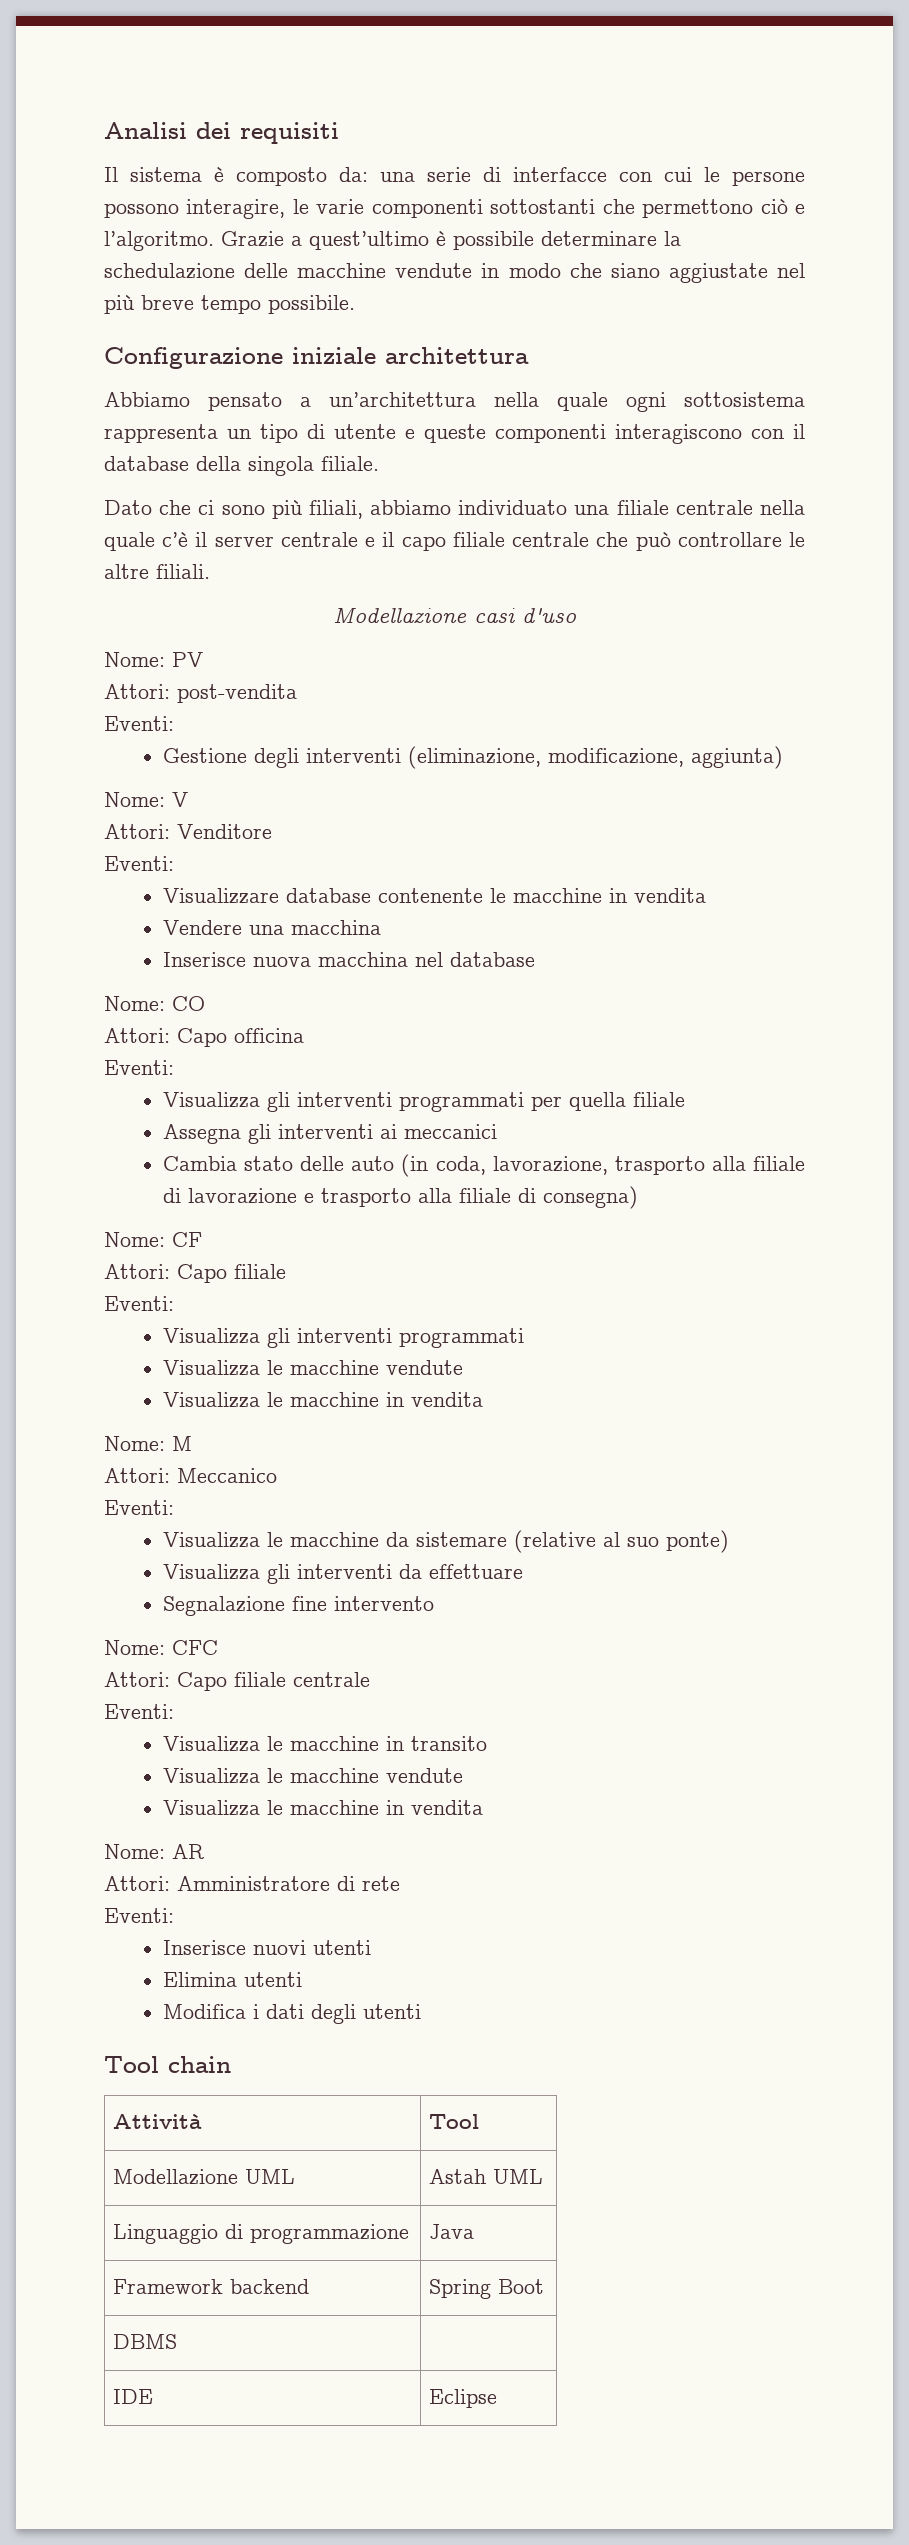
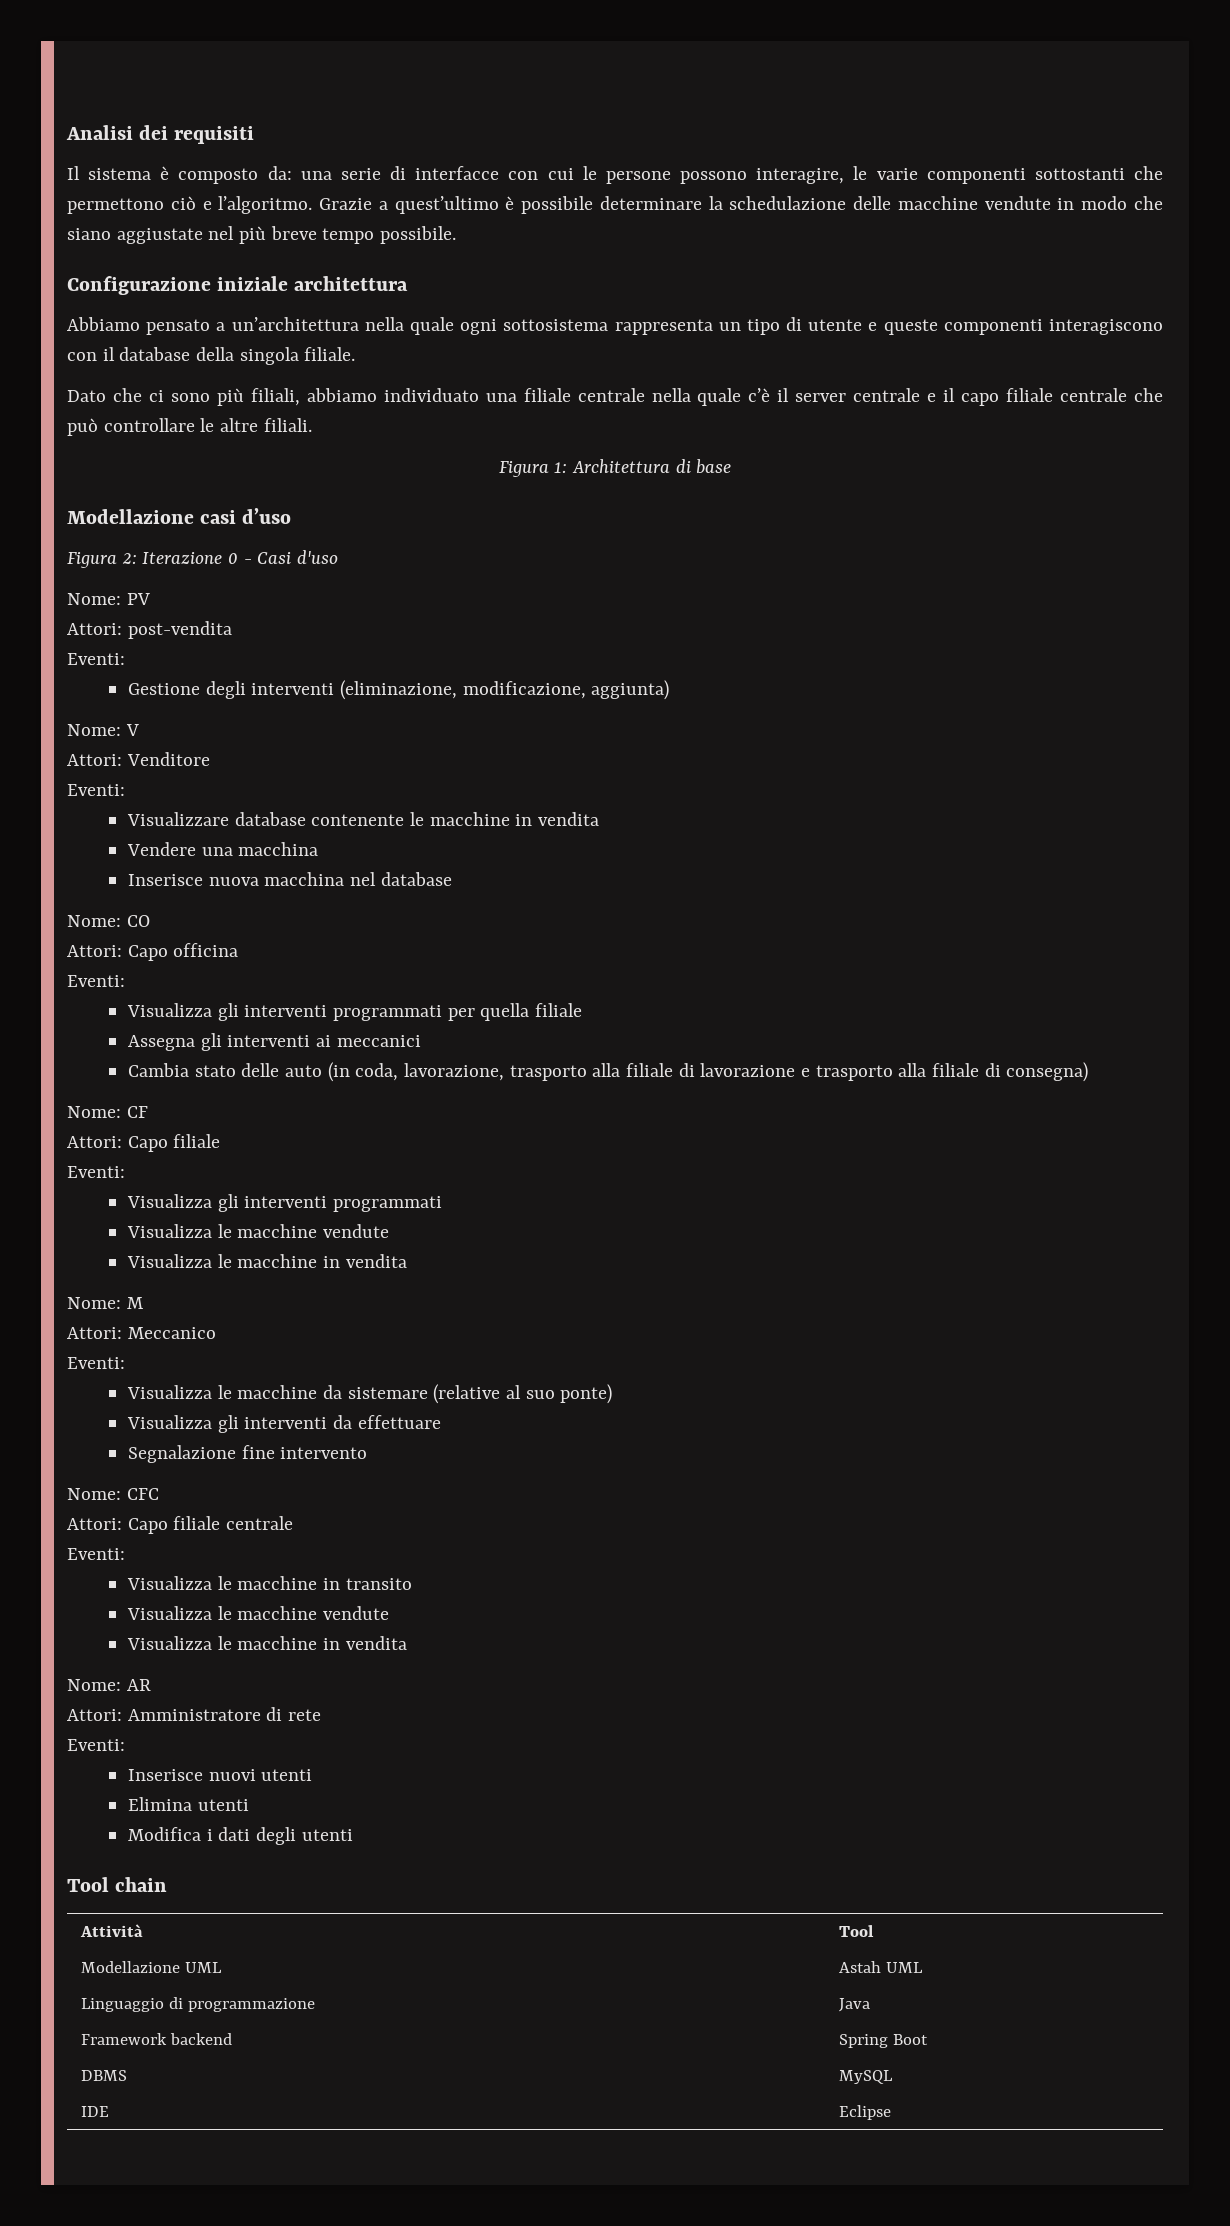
[333,607,516,624] Modellazione casi -> [498,459,732,477] [67,508,292,524] [67,552,292,568] Figura 1: Architettura di base // Modellazione casi d’uso // Figura 2: Iterazione 0 - Casi
(178, 2341) none -> [838,2070,893,2084] MySQL

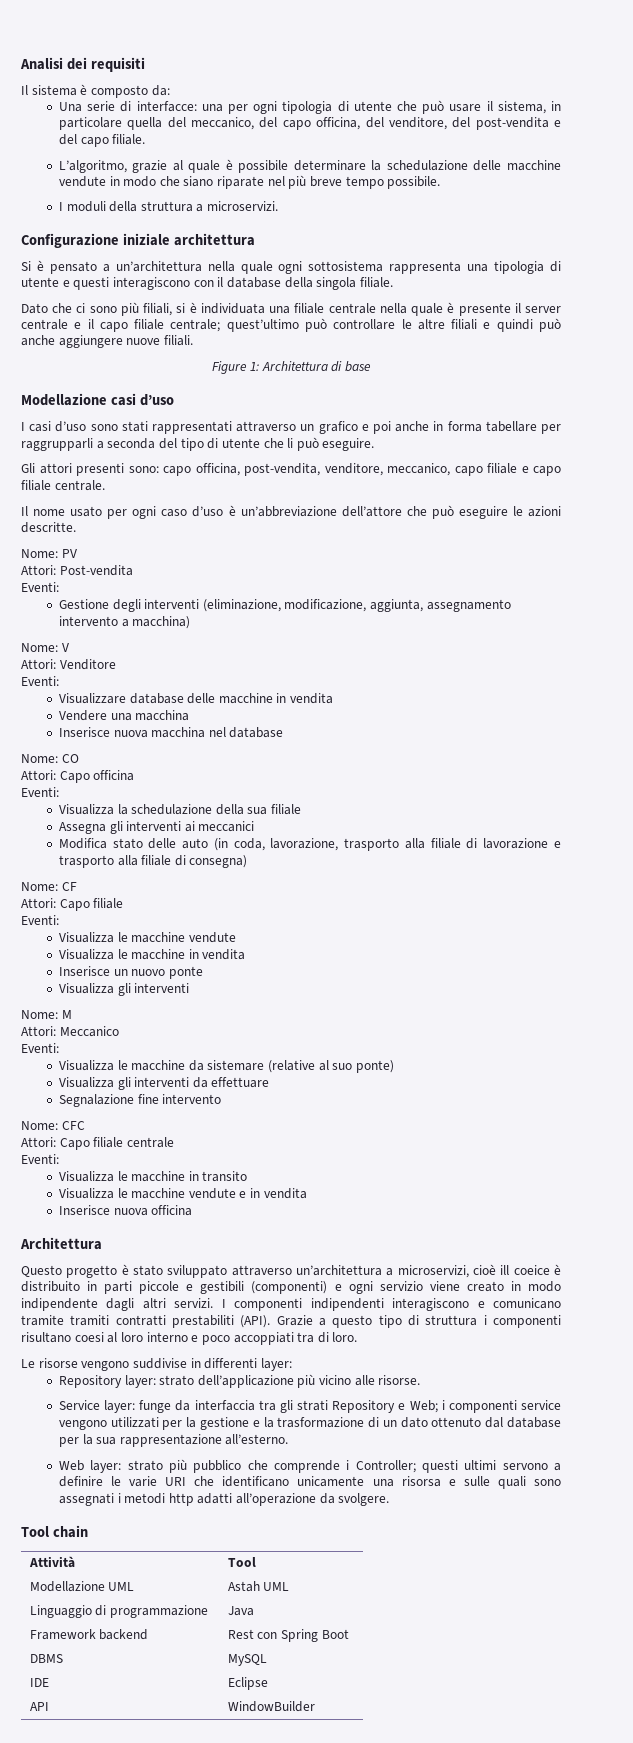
[300,171,332,180] una -> [58,102,82,112] // Una
[415,166,1163,184] [67,196,499,214] interfacce con cui le persone possono interagire, le varie componenti sottostanti che permettono ciò e l’algoritmo. Grazie a quest’ultimo -> [136,100,561,114] [58,117,562,130] [58,134,146,147] [58,160,221,173] interfacce: una per ogni tipologia di utente che può usare il sistema, in particolare quella del meccanico, del capo officina, del venditore, del post-vendita e del capo filiale. // L’algoritmo, grazie al quale
[116,228,203,244] aggiustate -> [217,176,265,189] riparate
(457, 235) none -> [58,201,279,212] // I moduli della struttura a microservizi.
[67,317,140,331] Abbiamo -> [21,260,44,271] Si è
[718,319,780,335] un tipo -> [467,261,545,274] una tipologia
[883,319,1043,335] queste componenti -> [73,277,110,290] questi
[306,388,479,402] abbiamo individuato -> [176,302,265,314] si è individuata
[748,388,771,402] c’è -> [447,302,511,316] è presente
[1060,388,1164,402] centrale che -> [170,319,299,332] centrale; quest’ultimo
(259, 425) none -> [451,318,561,332] [21,335,161,348] filiali e quindi può anche aggiungere nuove
[498,461,549,477] Figura -> [212,361,248,374] Figure
[67,550,339,568] Figura 2: Iterazione 0 - Casi d'uso -> [21,421,561,434] [21,437,375,451] [21,463,561,476] [21,480,105,491] [21,505,561,519] [21,522,76,533] I casi d’uso sono stati rappresentati attraverso un grafico e poi anche in forma tabellare per raggrupparli a seconda del tipo di utente che li può eseguire. // Gli attori presenti sono: capo officina, post-vendita, venditore, meccanico, capo filiale e capo filiale centrale. // Il nome usato per ogni caso d’uso è un’abbreviazione dell’attore che può eseguire le azioni descritte.
[127,621,232,639] post-vendita -> [59,565,133,576] Post-vendita
[591,680,670,700] aggiunta) -> [370,599,511,612] [58,616,191,629] aggiunta, assegnamento intervento a macchina)
[311,812,424,826] contenente le -> [187,693,216,704] delle
[217,1003,530,1021] gli interventi programmati per quella -> [117,804,268,815] la schedulazione della sua
[127,1063,189,1077] Cambia -> [58,838,107,849] Modifica
[126,1194,442,1212] [126,1224,389,1238] [126,1254,407,1268] // Visualizza gli interventi programmati // Visualizza le macchine vendute // Visualizza le macchine in vendita -> [58,932,236,943] [58,949,246,960] [58,966,203,979] [58,983,190,996] // Visualizza le macchine vendute // Visualizza le macchine in vendita // Inserisce un nuovo ponte // Visualizza gli interventi
[126,1636,407,1650] [67,1679,151,1691] [67,1707,322,1721] [67,1739,125,1751] [127,1769,313,1781] [127,1797,249,1811] [127,1827,353,1845] // Visualizza le macchine in vendita // Nome: AR // Attori: Amministratore di rete // Eventi: // Inserisce nuovi utenti // Elimina utenti // Modifica i dati degli utenti -> [239,1188,307,1199] [58,1205,193,1216] [20,1237,102,1250] [21,1264,561,1278] [21,1281,562,1294] [21,1298,561,1311] [21,1315,561,1328] [21,1332,358,1345] [21,1358,292,1371] [58,1374,421,1388] [58,1400,562,1413] [58,1417,561,1430] [58,1434,289,1447] [58,1459,561,1473] [58,1476,561,1489] [58,1493,390,1506] e in vendita // Inserisce nuova officina // Architettura // Questo progetto è stato sviluppato attraverso un’architettura a microservizi, cioè ill coeice è distribuito in parti piccole e gestibili (componenti) e ogni servizio viene creato in modo indipendente dagli altri servizi. I componenti indipendenti interagiscono e comunicano tramite tramiti contratti prestabiliti (API). Grazie a questo tipo di struttura i componenti risultano coesi al loro interno e poco accoppiati tra di loro. // Le risorse vengono suddivise in differenti layer: // Repository layer: strato dell’applicazione più vicino alle risorse. // Service layer: funge da interfaccia tra gli strati Repository e Web; i componenti service vengono utilizzati per la gestione e la trasformazione di un dato ottenuto dal database per la sua rappresentazione all’esterno. // Web layer: strato più pubblico che comprende i Controller; questi ultimi servono a definire le varie URI che identificano unicamente una risorsa e sulle quali sono assegnati i metodi http adatti all’operazione da svolgere.
(232, 2039) none -> [227,1629,278,1639] Rest con
(891, 2112) none -> [29,1702,49,1711] [227,1701,315,1712] // API | WindowBuilder

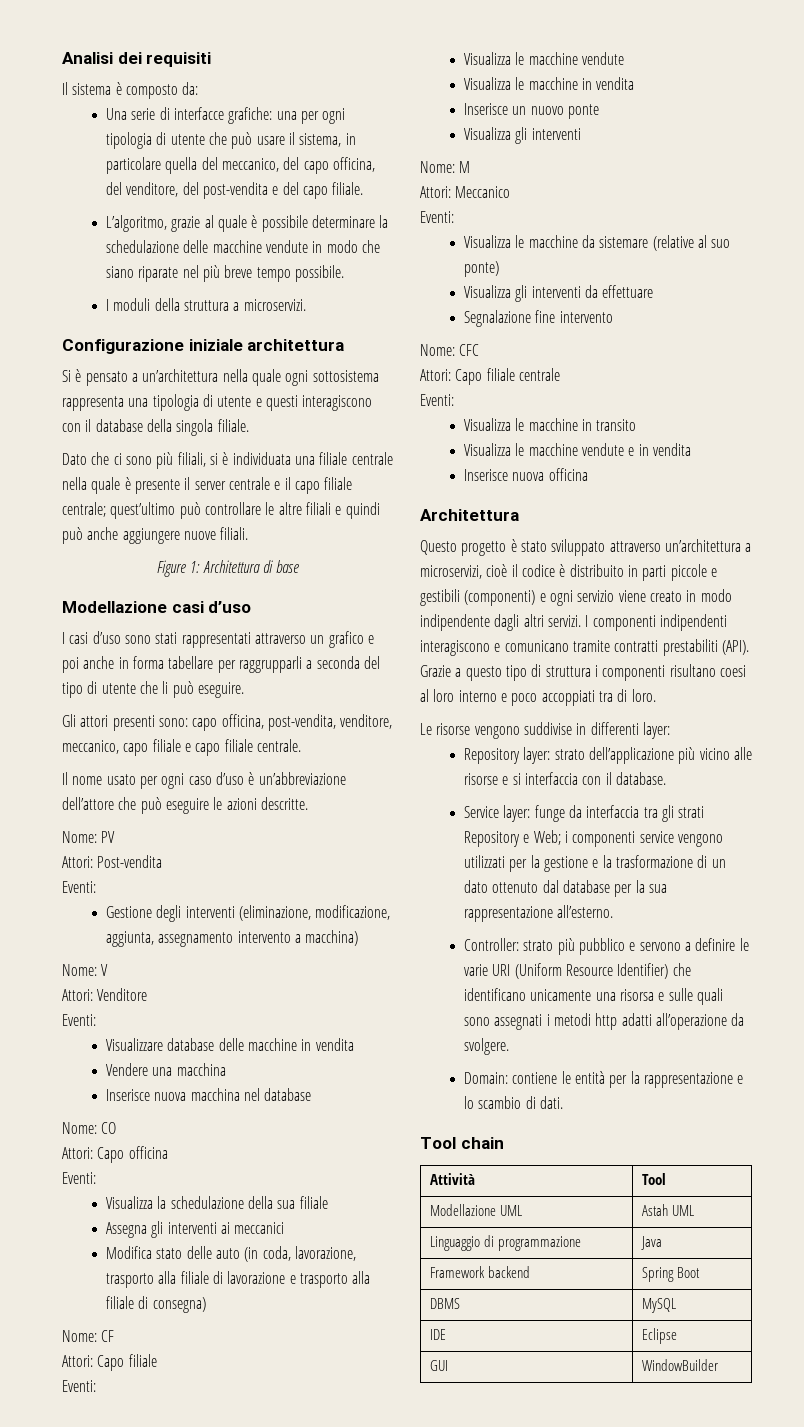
[136,101,197,112] interfacce: -> [173,107,273,124] interfacce grafiche:
[500,1265,550,1275] ill coeice -> [511,564,555,577] il codice
[70,1315,110,1326] tramiti -> (610, 646) none
[378,1375,421,1385] risorse. -> [463,772,666,785] risorse e si interfaccia con il database.
[58,1460,122,1473] Web layer: -> [463,938,519,951] Controller:
[247,1460,497,1473] che comprende i Controller; questi ultimi -> [629,942,636,951] e
(187, 1481) none -> [514,963,669,979] (Uniform Resource Identifier)
(390, 1499) none -> [463,1071,744,1088] [463,1096,563,1109] // Domain: contiene le entità per la rappresentazione e lo scambio di dati.
[227,1629,278,1639] Rest con -> (531, 1272) none
[29,1702,49,1711] API -> [430,1360,449,1371] GUI

